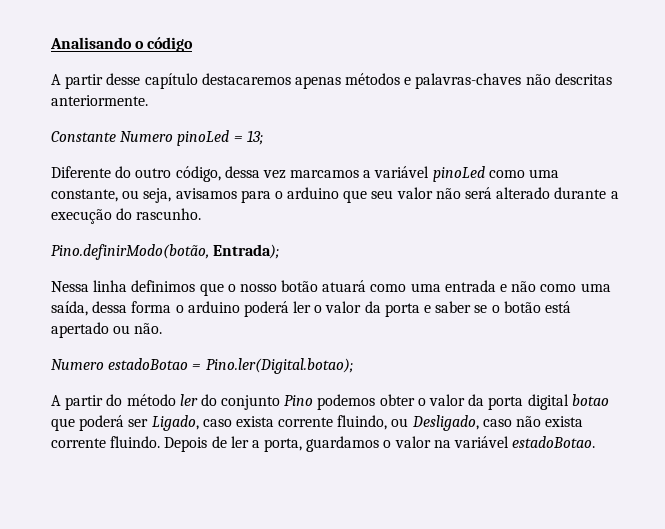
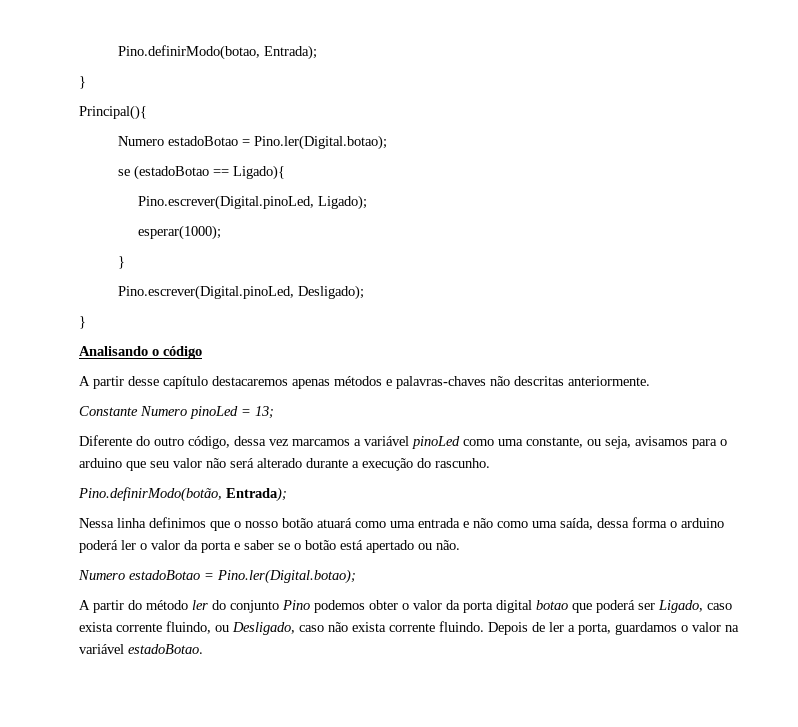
(50, 43) none -> [118,45,318,60] [79,76,86,89] [79,105,147,120] [118,135,388,150] [118,165,286,180] [138,195,368,210] [138,225,222,240] [118,256,126,269] [118,285,365,300] [79,316,86,329] Pino.definirModo(botao, Entrada); // } // Principal(){ // Numero estadoBotao = Pino.ler(Digital.botao); // se (estadoBotao == Ligado){ // Pino.escrever(Digital.pinoLed, Ligado); // esperar(1000); // } // Pino.escrever(Digital.pinoLed, Desligado); // } //

